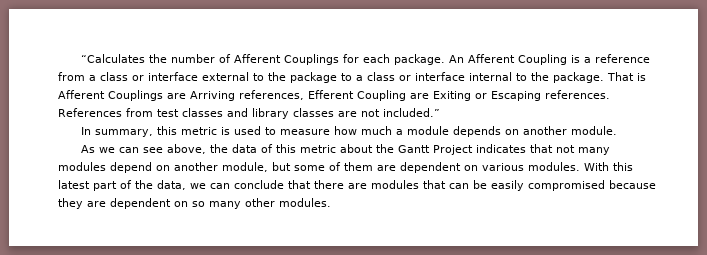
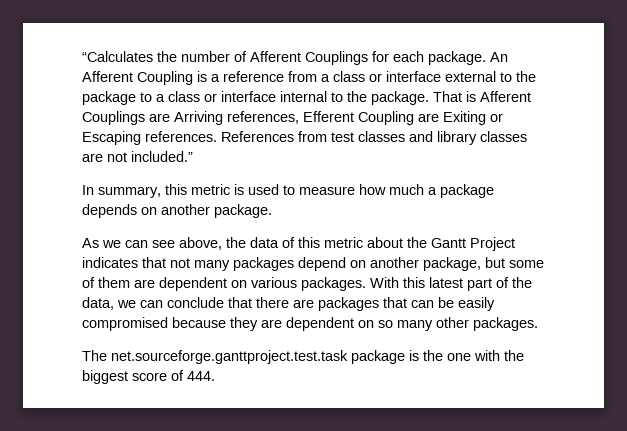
[406,126,449,135] module -> [440,184,494,198] package
[570,126,617,135] module. -> [214,204,272,218] package.
[58,162,106,171] modules -> [233,257,294,271] packages
[222,162,268,172] module, -> [423,257,481,271] package,
[528,162,580,171] modules. -> [301,277,366,291] packages.
[371,180,419,189] modules -> [318,297,379,311] packages
[279,198,331,207] modules. -> [473,317,538,331] [82,350,524,364] [82,370,215,384] packages. // The net.sourceforge.ganttproject.test.task package is the one with the biggest score of 444.

